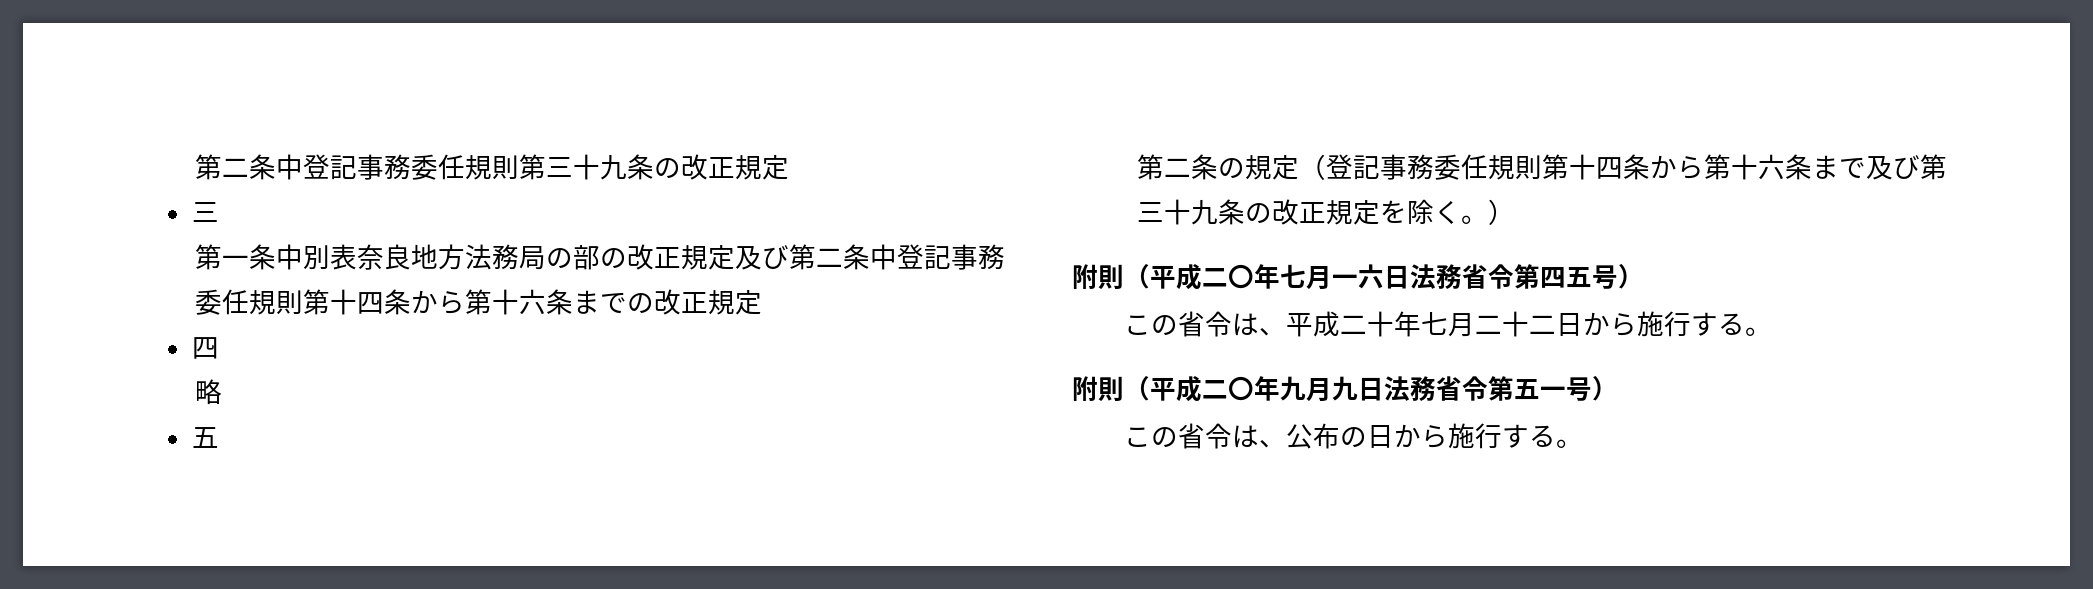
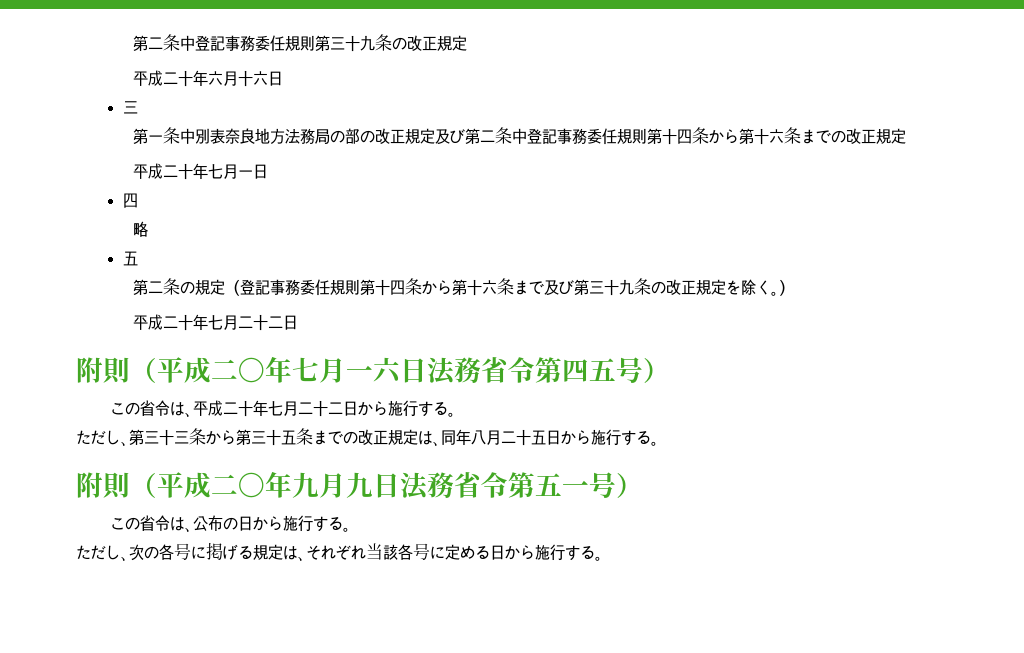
(789, 167) none -> [132,70,283,87] // 平成二十年六月十六日
(762, 302) none -> [132,163,268,180] // 平成二十年七月一日
(1515, 212) none -> [132,314,298,331] // 平成二十年七月二十二日
(1772, 331) none -> [76,428,659,447] // ただし、第三十三条から第三十五条までの改正規定は、同年八月二十五日から施行する。
(1583, 443) none -> [76,542,603,562] // ただし、次の各号に掲げる規定は、それぞれ当該各号に定める日から施行する。

